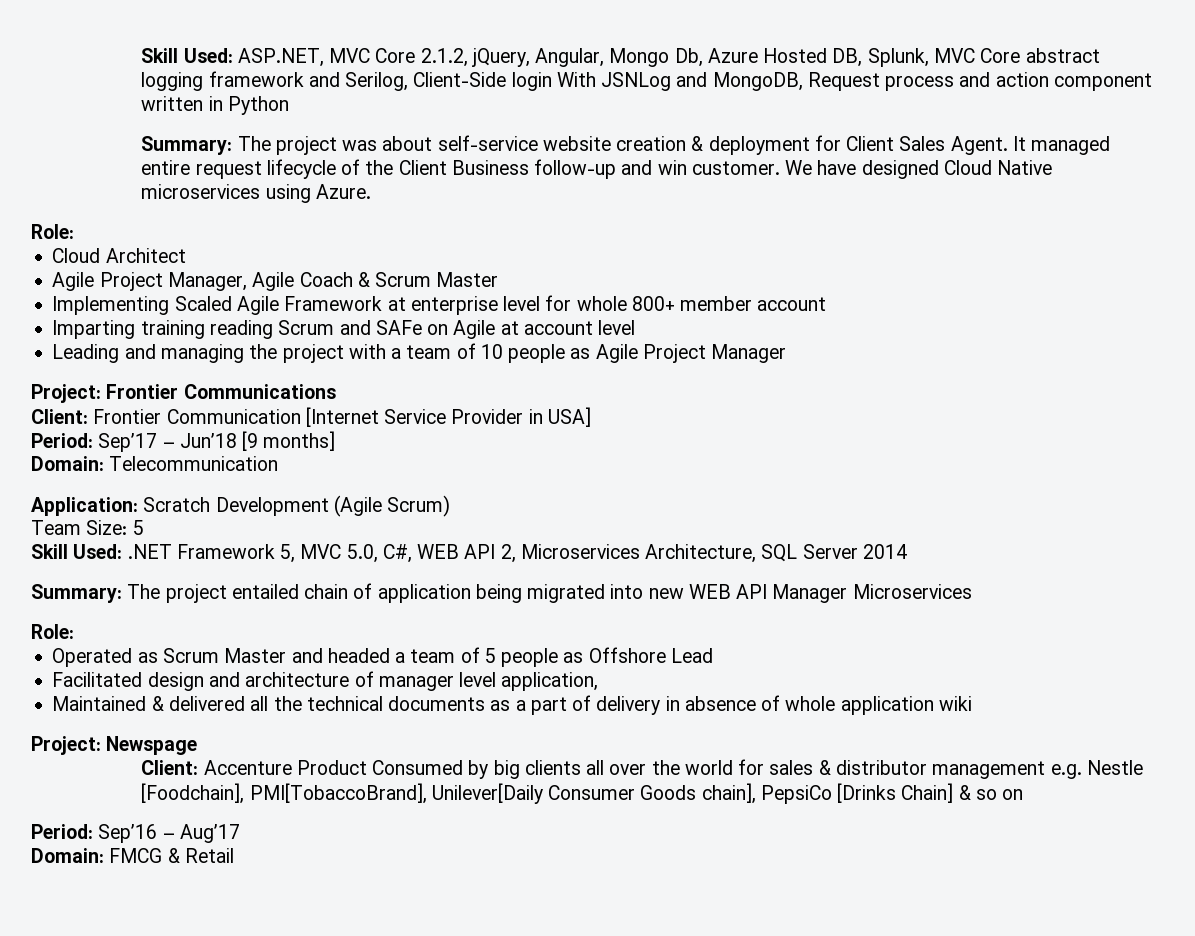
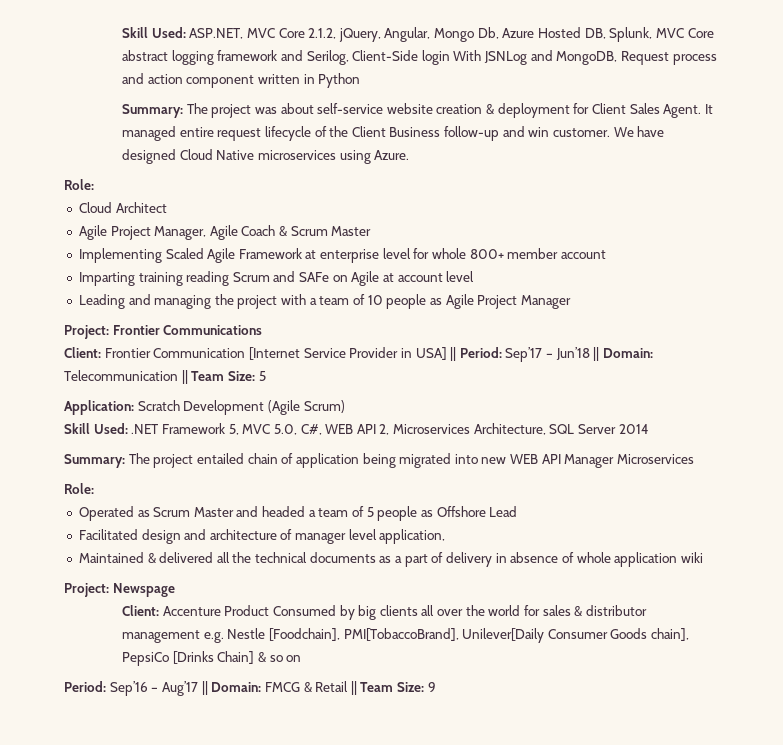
(591, 417) // -> [450,347,457,361] ||
[242,431,336,451] [9 months] // -> [593,347,600,361] ||
(279, 463) none -> [181,370,266,384] || Team Size: 5
[31,520,144,535] // Team Size: 5 -> (345, 406) none
(240, 833) // -> [201,681,208,695] ||
(234, 855) none -> [350,681,436,695] || Team Size: 9

